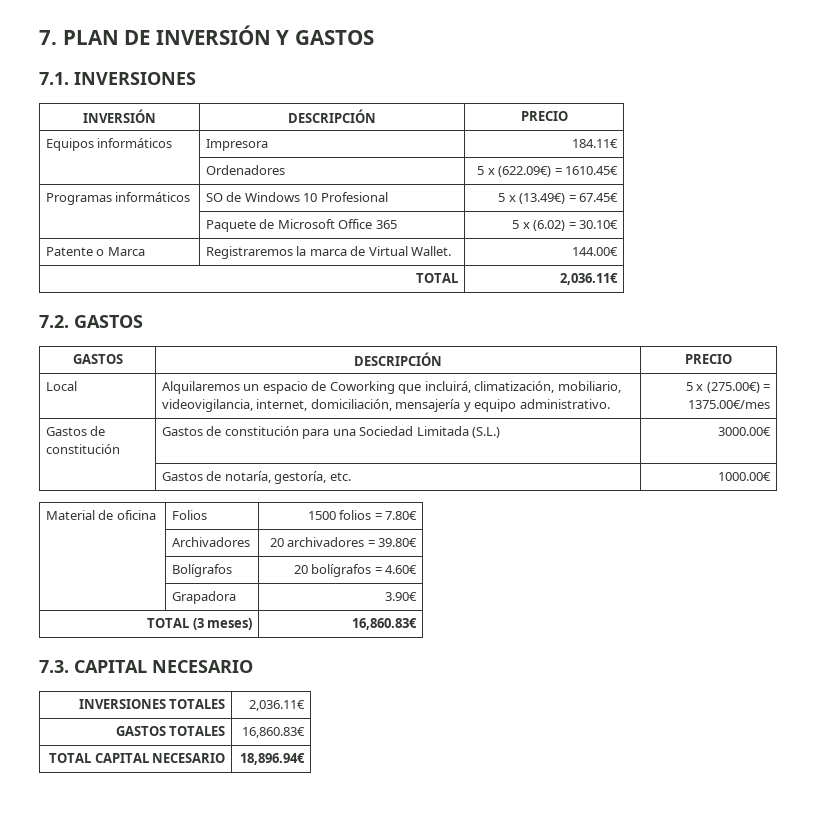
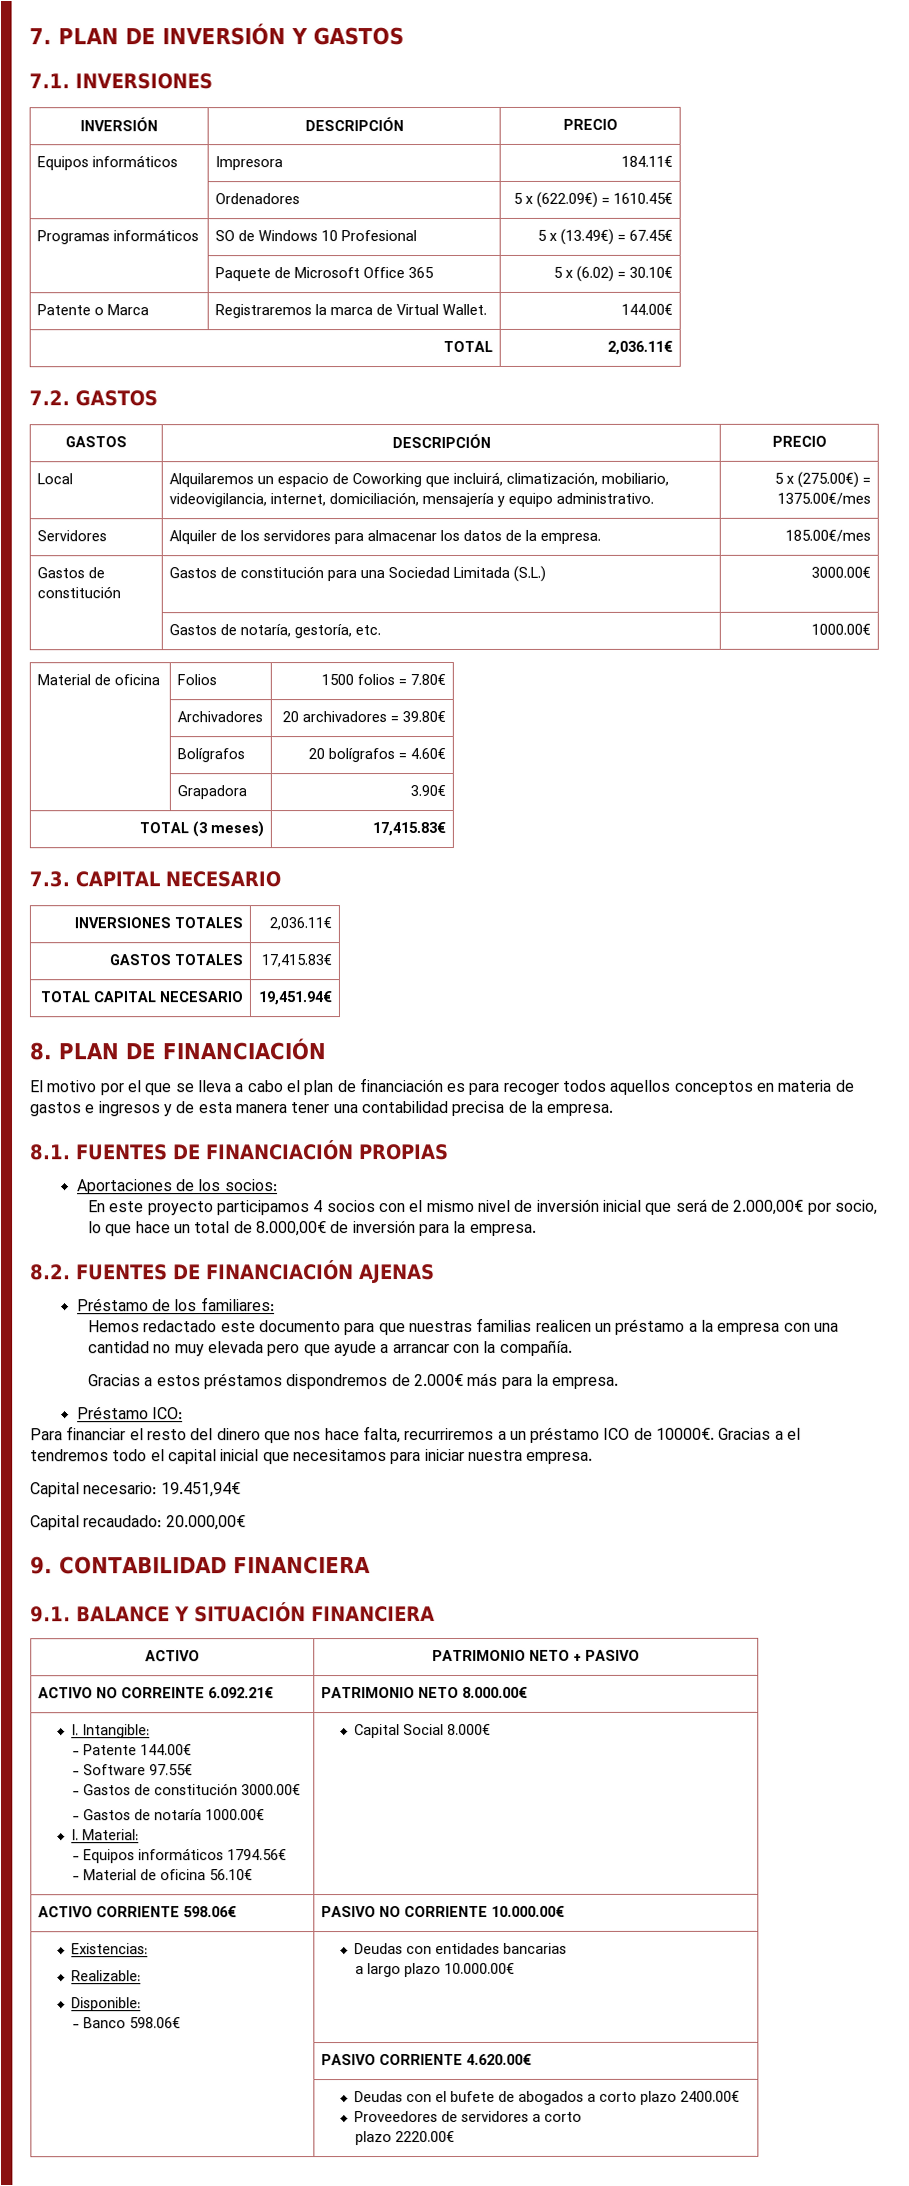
(771, 404) none -> [36,530,107,542] [168,529,601,545] [785,529,872,542] // Servidores | Alquiler de los servidores para almacenar los datos de la empresa. | 185.00€/mes
[352,618,418,630] 16,860.83€ -> [372,822,447,837] 17,415.83€
[242,727,306,738] 16,860.83€ -> [261,954,333,968] 17,415.83€
[240,753,306,765] 18,896.94€ -> [258,991,333,1006] [29,1038,326,1061] [29,1078,854,1096] [30,1100,615,1117] [30,1140,449,1161] [76,1179,278,1195] [88,1198,878,1216] [88,1220,537,1237] [30,1260,435,1284] [76,1297,275,1312] [88,1317,839,1336] [88,1339,573,1357] [88,1372,620,1390] [76,1406,183,1420] [30,1426,802,1444] [30,1448,594,1465] [30,1482,241,1498] [30,1515,246,1531] [30,1556,371,1575] [30,1602,435,1623] [145,1650,200,1662] [432,1649,640,1662] [37,1687,274,1699] [320,1686,528,1699] [70,1724,150,1739] [72,1744,193,1756] [72,1764,194,1776] [72,1783,302,1796] [72,1809,266,1821] [70,1829,139,1841] [72,1848,288,1864] [72,1869,254,1881] [353,1723,491,1739] [37,1906,237,1918] [320,1905,565,1918] [70,1943,148,1955] [70,1970,141,1982] [70,1997,141,2012] [72,2017,182,2029] [353,1942,567,1955] [355,1962,516,1978] [320,2053,532,2066] [353,2090,740,2105] [353,2110,582,2123] [355,2130,456,2146] 19,451.94€ // 8. PLAN DE FINANCIACIÓN // El motivo por el que se lleva a cabo el plan de financiación es para recoger todos aquellos conceptos en materia de gastos e ingresos y de esta manera tener una contabilidad precisa de la empresa. // 8.1. FUENTES DE FINANCIACIÓN PROPIAS // Aportaciones de los socios: // En este proyecto participamos 4 socios con el mismo nivel de inversión inicial que será de 2.000,00€ por socio, lo que hace un total de 8.000,00€ de inversión para la empresa. // 8.2. FUENTES DE FINANCIACIÓN AJENAS // Préstamo de los familiares: // Hemos redactado este documento para que nuestras familias realicen un préstamo a la empresa con una cantidad no muy elevada pero que ayude a arrancar con la compañía. // Gracias a estos préstamos dispondremos de 2.000€ más para la empresa. // Préstamo ICO: // Para financiar el resto del dinero que nos hace falta, recurriremos a un préstamo ICO de 10000€. Gracias a el tendremos todo el capital inicial que necesitamos para iniciar nuestra empresa. // Capital necesario: 19.451,94€ // Capital recaudado: 20.000,00€ // 9. CONTABILIDAD FINANCIERA // 9.1. BALANCE Y SITUACIÓN FINANCIERA // ACTIVO | PATRIMONIO NETO + PASIVO // ACTIVO NO CORREINTE 6.092.21€ | PATRIMONIO NETO 8.000.00€ // I. Intangible: // - Patente 144.00€ // - Software 97.55€ // - Gastos de constitución 3000.00€ // - Gastos de notaría 1000.00€ // I. Material: // - Equipos informáticos 1794.56€ // - Material de oficina 56.10€ | Capital Social 8.000€ // ACTIVO CORRIENTE 598.06€ | PASIVO NO CORRIENTE 10.000.00€ // Existencias: // Realizable: // Disponible: // - Banco 598.06€ | Deudas con entidades bancarias // a largo plazo 10.000.00€ // | PASIVO CORRIENTE 4.620.00€ // | Deudas con el bufete de abogados a corto plazo 2400.00€ // Proveedores de servidores a corto // plazo 2220.00€

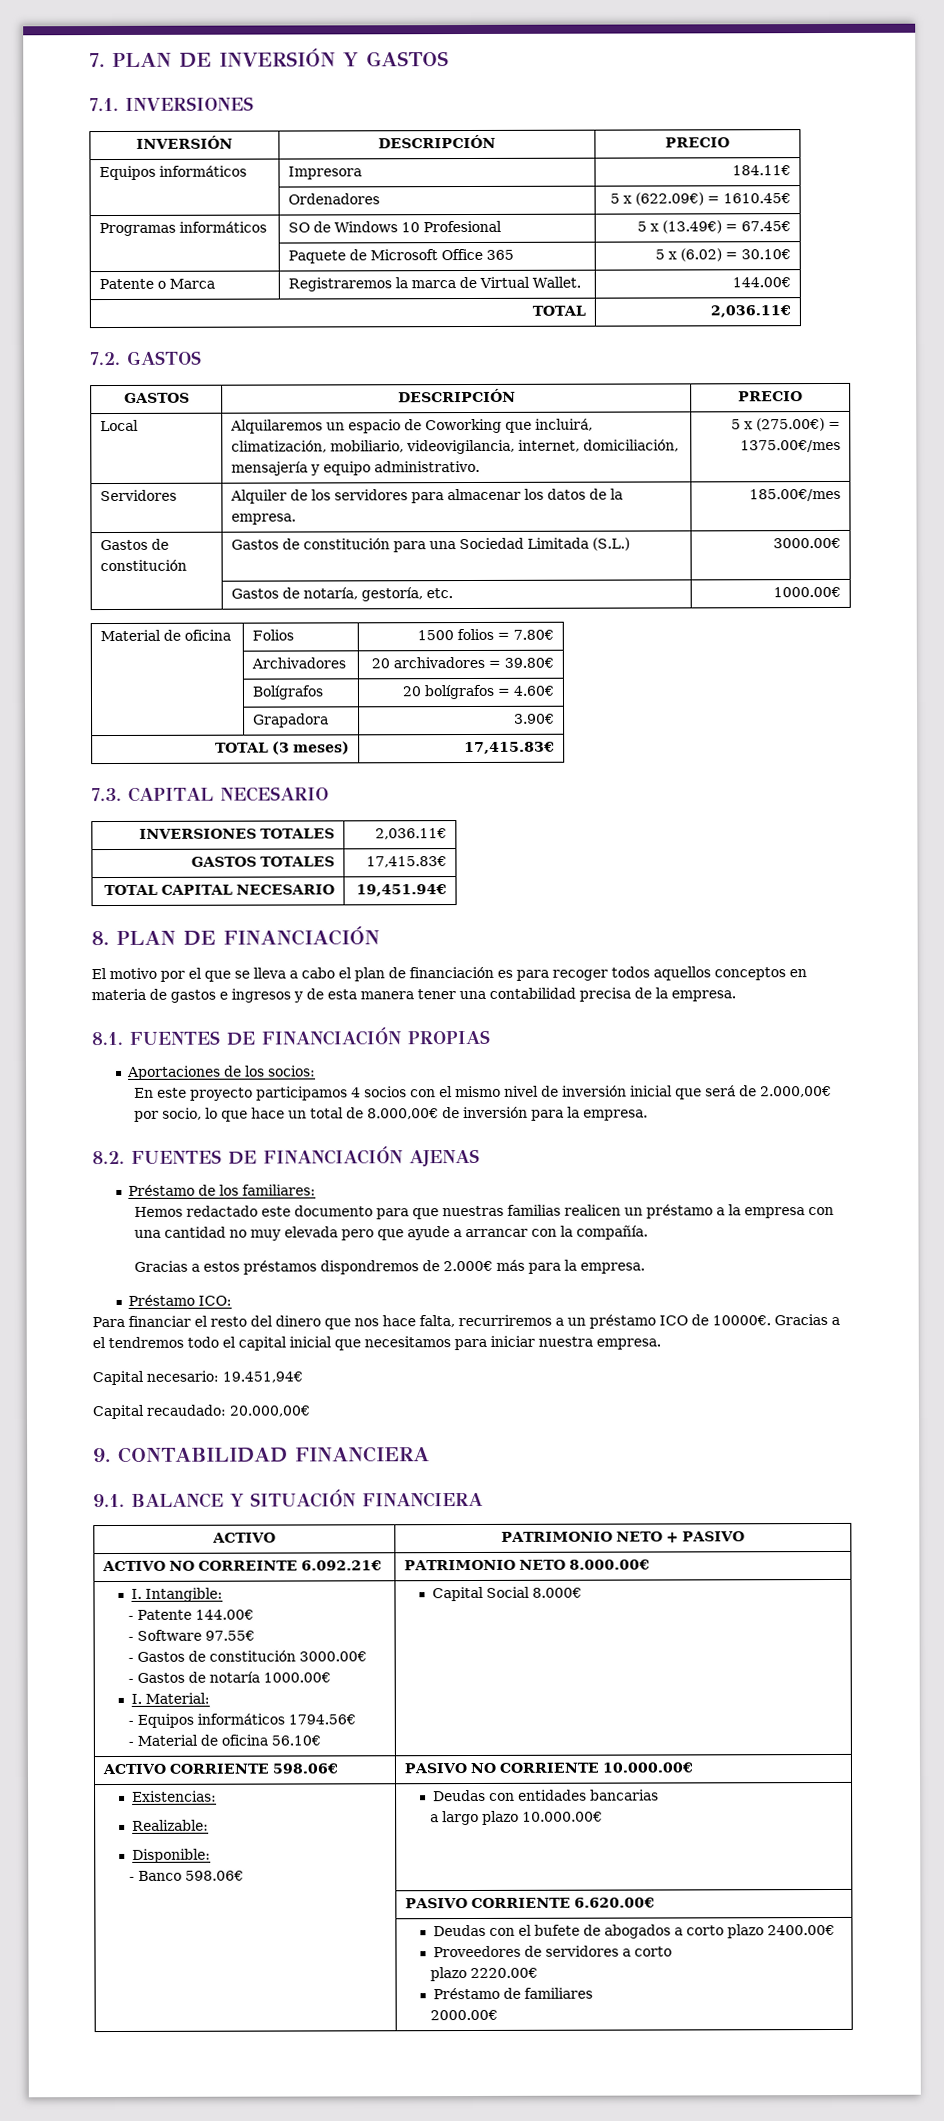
[465,2053,532,2065] 4.620.00€ -> [574,1897,656,1908] 6.620.00€
(456, 2136) none -> [432,1987,593,2000] [430,2009,499,2021] // Préstamo de familiares // 2000.00€

